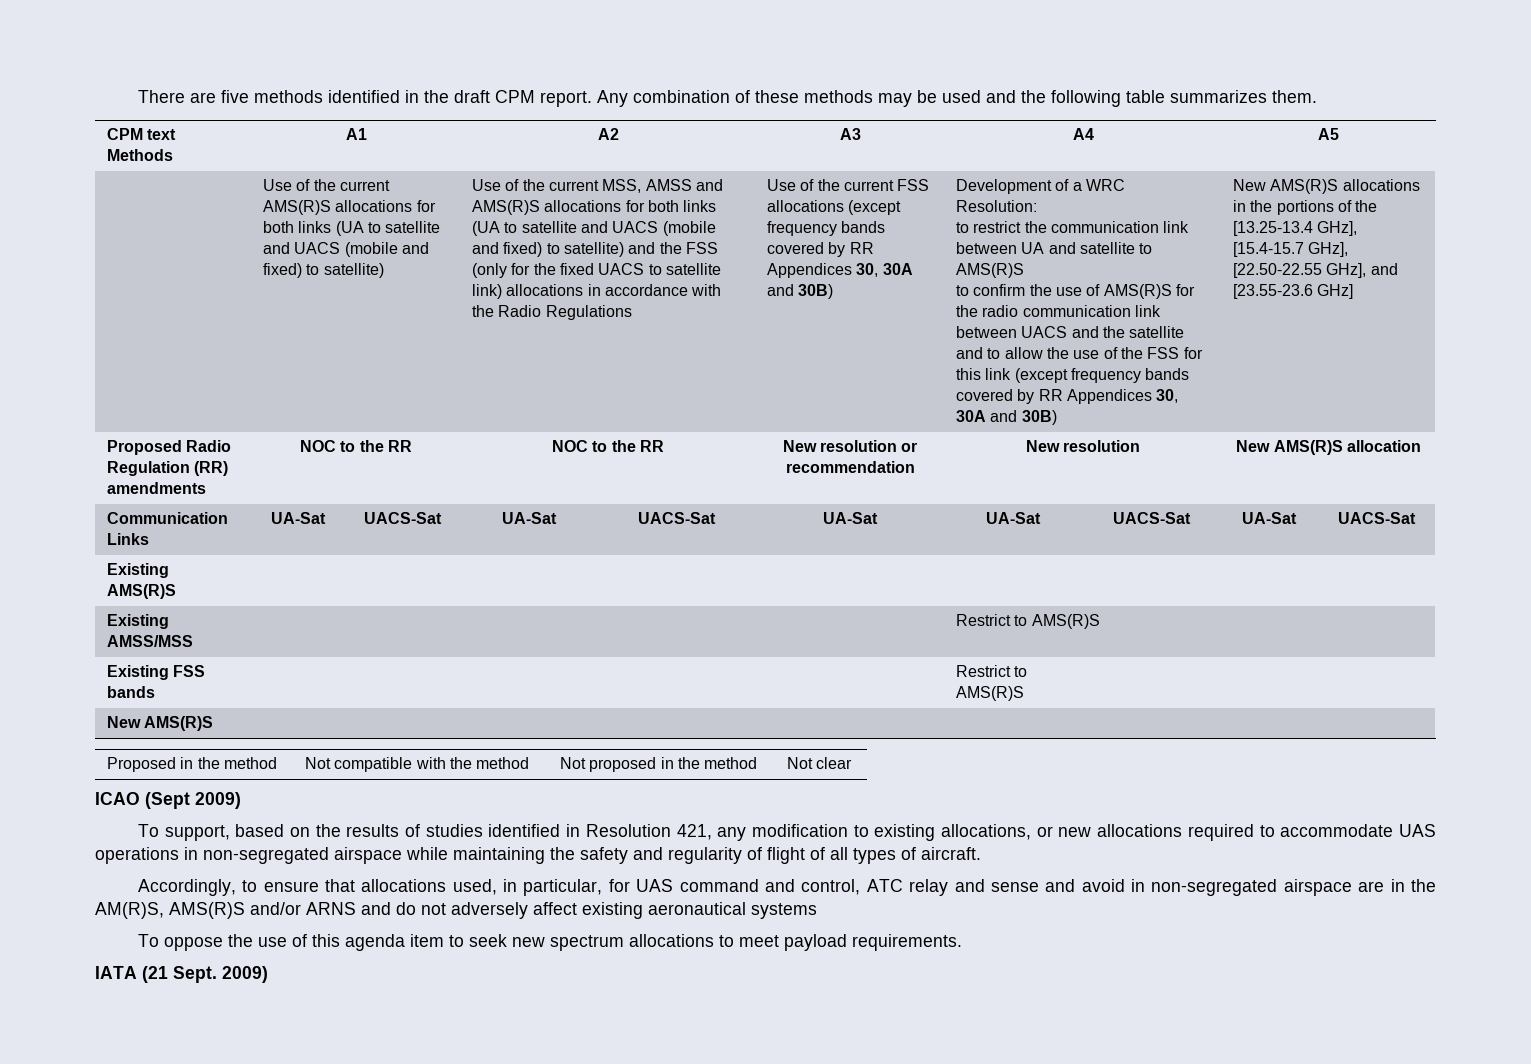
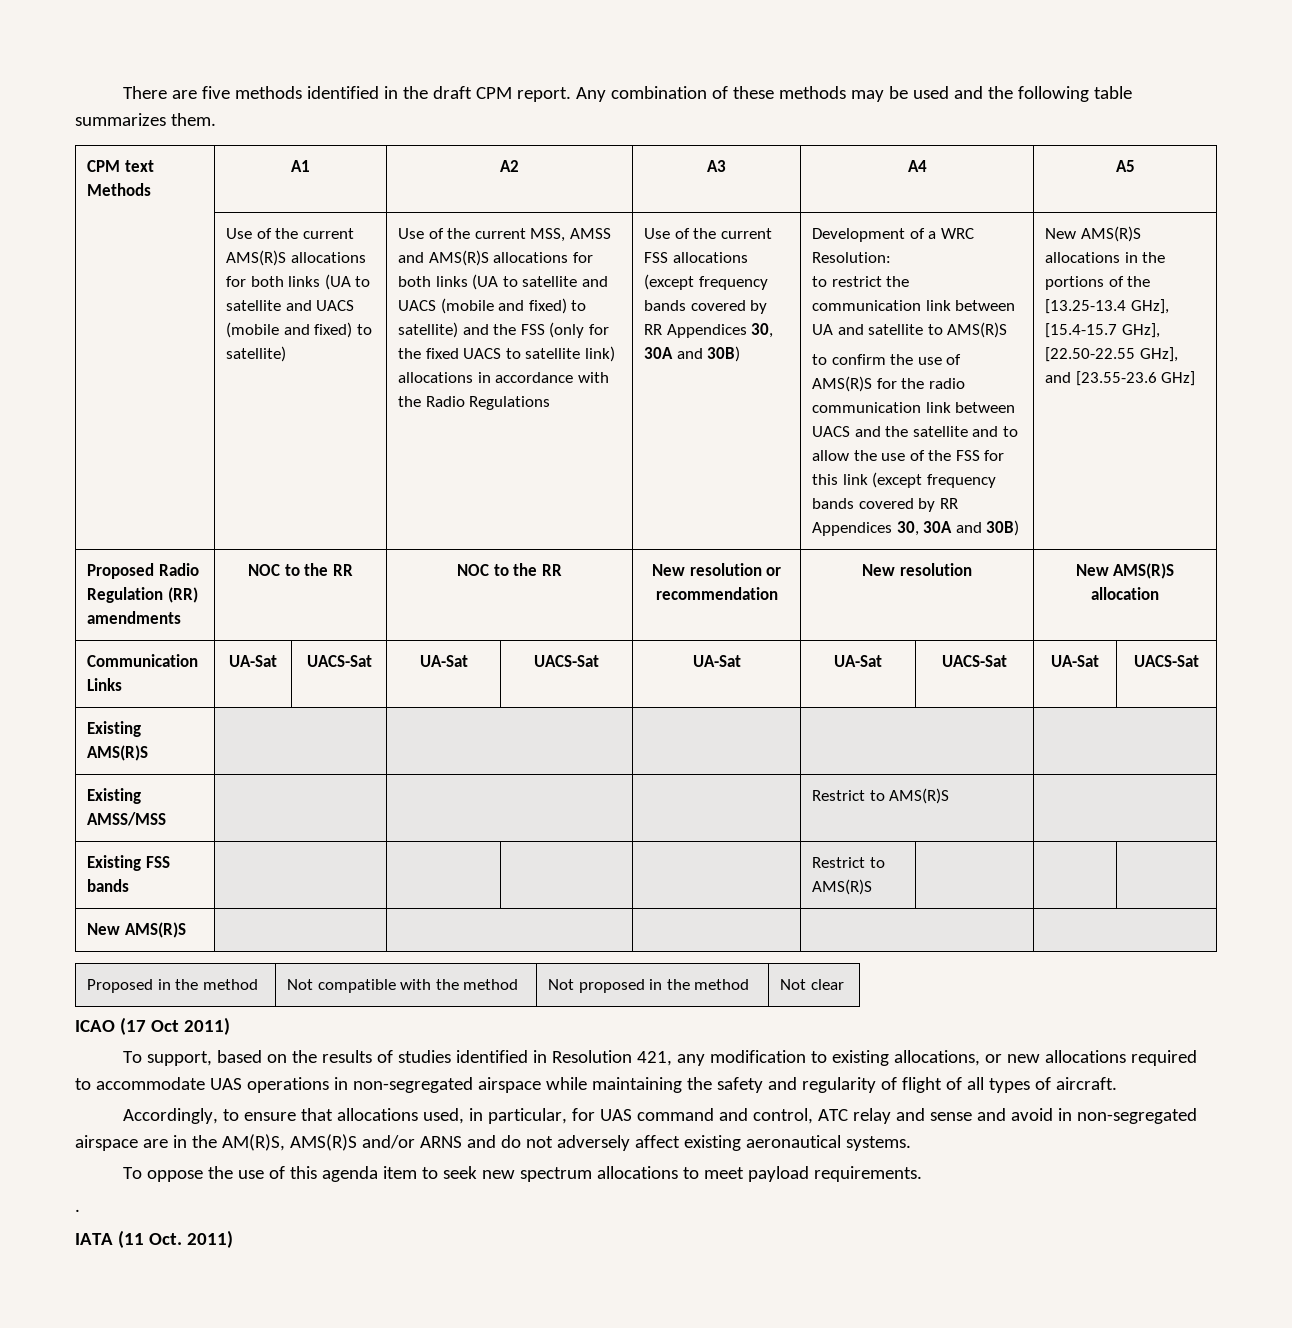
[145,792,241,809] (Sept 2009) -> [119,1017,230,1035] (17 Oct 2011)
[751,903,817,919] systems -> [845,1136,911,1151] systems.
(962, 942) none -> [75,1209,80,1212] // .
[142,966,268,983] (21 Sept. 2009) -> [117,1230,233,1248] (11 Oct. 2011)

